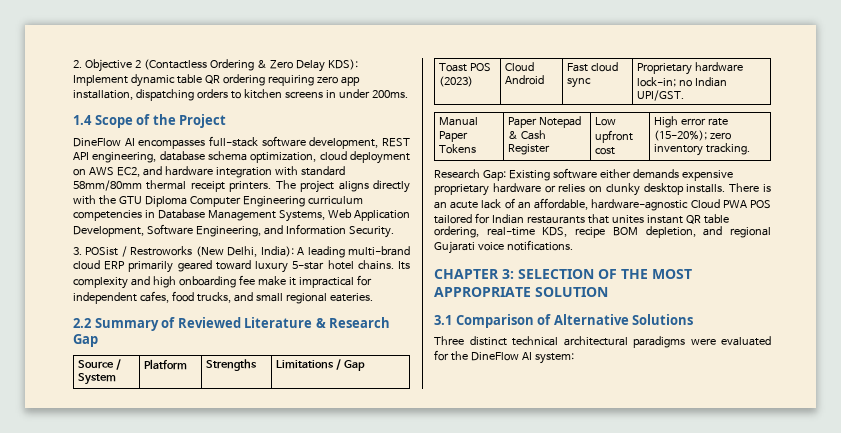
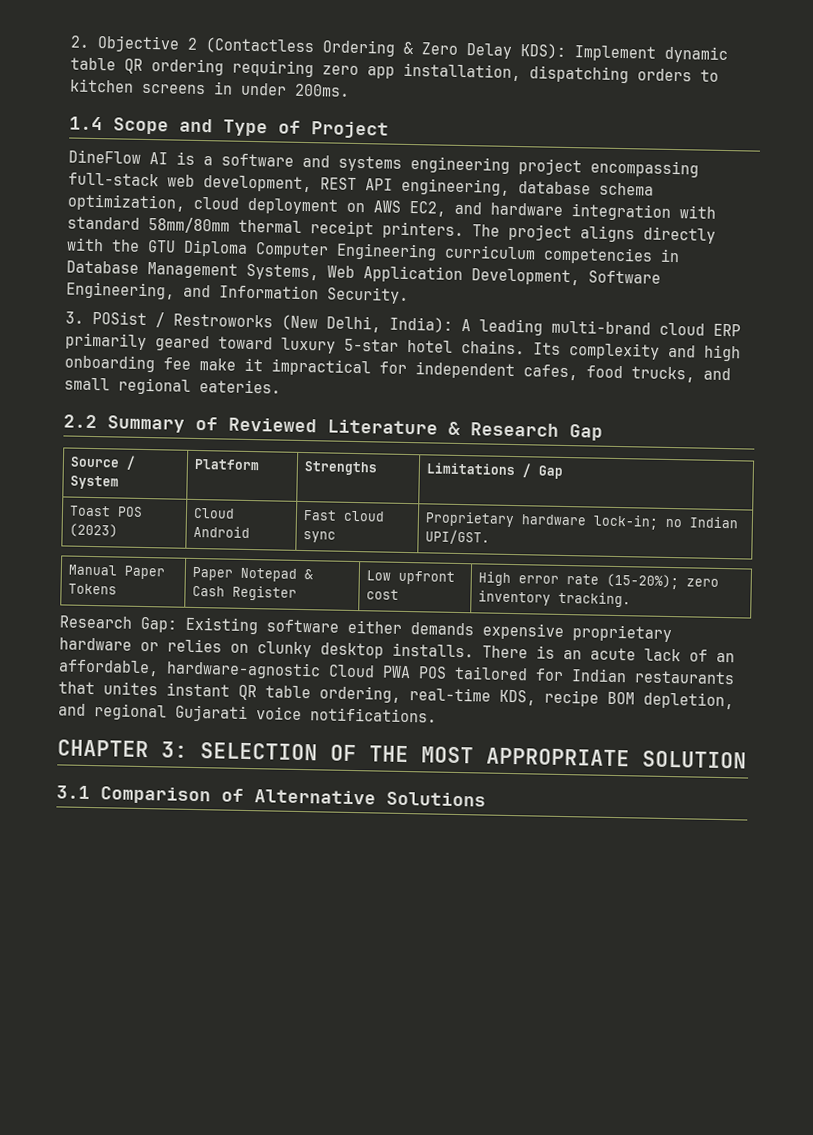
[136,114,176,125] of the -> [179,118,301,137] and Type of
[138,136,306,149] encompasses full-stack software -> [176,151,699,178] [68,172,195,187] is a software and systems engineering project encompassing full-stack web
[434,336,771,348] [434,350,574,364] // Three distinct technical architectural paradigms were evaluated for the DineFlow AI system: -> (486, 799) none

